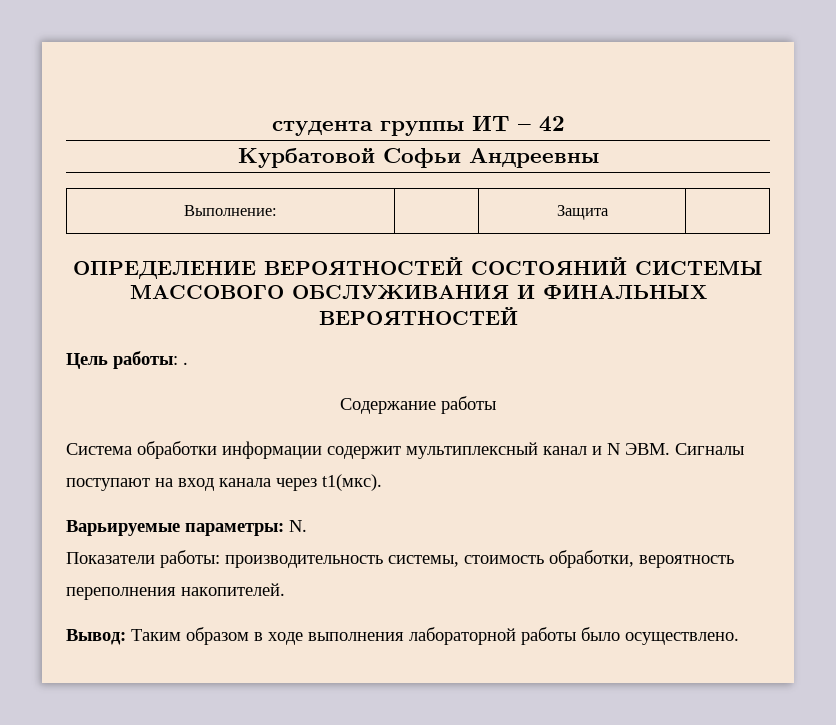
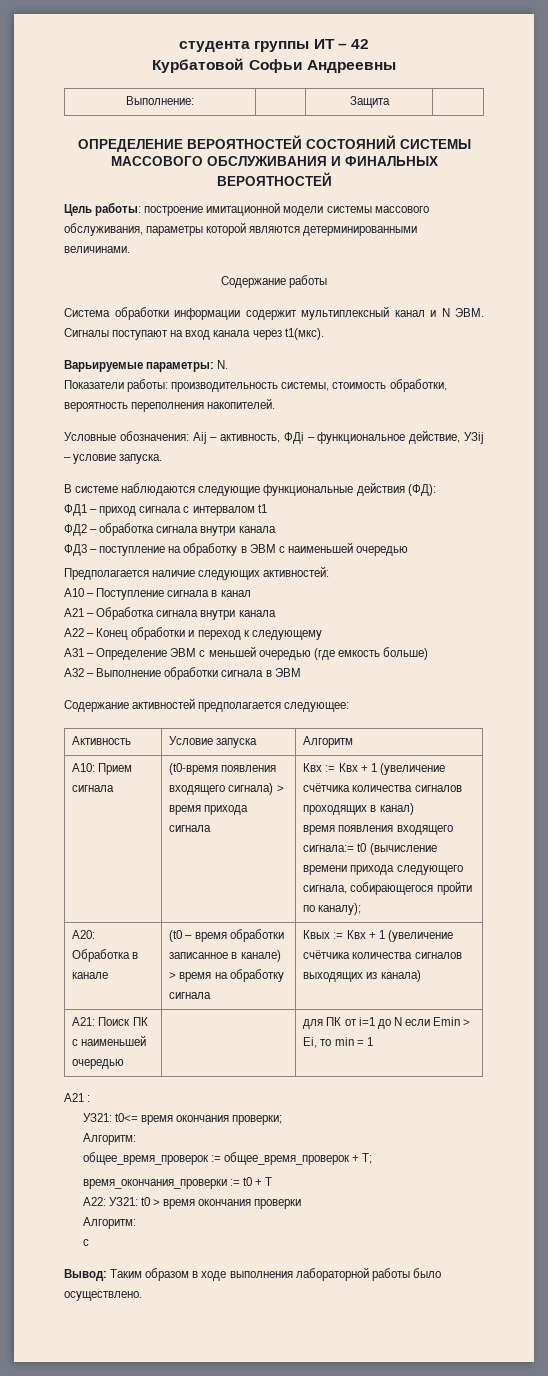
[183,362,188,365] . -> [144,202,429,216] [64,222,418,236] [64,246,130,253] построение имитационной модели системы массового обслуживания, параметры которой являются детерминированными величинами.
(285, 589) none -> [64,430,484,444] [64,454,163,464] [64,482,436,496] [64,504,267,516] [64,523,276,536] [64,542,408,556] [64,566,330,580] [64,588,251,600] [64,607,276,620] [64,627,322,640] [64,646,428,660] [64,667,301,680] [64,698,350,712] [72,736,132,745] [169,736,258,748] [303,736,354,748] [72,763,133,775] [72,785,115,792] [169,763,277,775] [169,783,284,795] [169,805,249,815] [169,825,212,832] [303,763,445,775] [303,783,462,792] [303,803,414,815] [303,825,453,835] [303,843,437,855] [303,865,463,875] [303,881,472,895] [303,903,362,915] [72,930,96,939] [72,949,139,962] [72,972,109,979] [169,929,284,942] [169,950,281,962] [169,969,284,982] [169,992,212,999] [303,930,453,942] [303,950,462,959] [303,970,421,982] [72,1017,148,1026] [72,1035,147,1046] [72,1059,125,1069] [303,1017,471,1029] [303,1037,373,1048] [64,1093,91,1102] [82,1113,283,1125] [82,1133,136,1145] [82,1152,373,1165] [82,1177,273,1189] [82,1197,302,1209] [82,1217,136,1229] [82,1239,89,1246] // Условные обозначения: Аij – активность, ФДi – функциональное действие, УЗij – условие запуска. // В системе наблюдаются следующие функциональные действия (ФД): // ФД1 – приход сигнала с интервалом t1 // ФД2 – обработка сигнала внутри канала // ФД3 – поступление на обработку в ЭВМ с наименьшей очередью // Предполагается наличие следующих активностей: // А10 – Поступление сигнала в канал // А21 – Обработка сигнала внутри канала // А22 – Конец обработки и переход к следующему // А31 – Определение ЭВМ с меньшей очередью (где емкость больше) // А32 – Выполнение обработки сигнала в ЭВМ // Содержание активностей предполагается следующее: // Активность | Условие запуска | Алгоритм // А10: Прием сигнала | (t0-время появления входящего сигнала) > время прихода сигнала | Квх := Квх + 1 (увеличение счётчика количества сигналов проходящих в канал) // время появления входящего сигнала:= t0 (вычисление времени прихода следующего сигнала, собирающегося пройти по каналу); // А20: Обработка в канале | (t0 – время обработки записанное в канале) > время на обработку сигнала | Квых := Квх + 1 (увеличение счётчика количества сигналов выходящих из канала) // А21: Поиск ПК с наименьшей очередью | | для ПК от i=1 до N если Еmin > Ei, то min = 1 // А21 : // УЗ21: t0<= время окончания проверки; // Алгоритм: // общее_время_проверок := общее_время_проверок + T; // время_окончания_проверки := t0 + T // А22: УЗ21: t0 > время окончания проверки // Алгоритм: // с

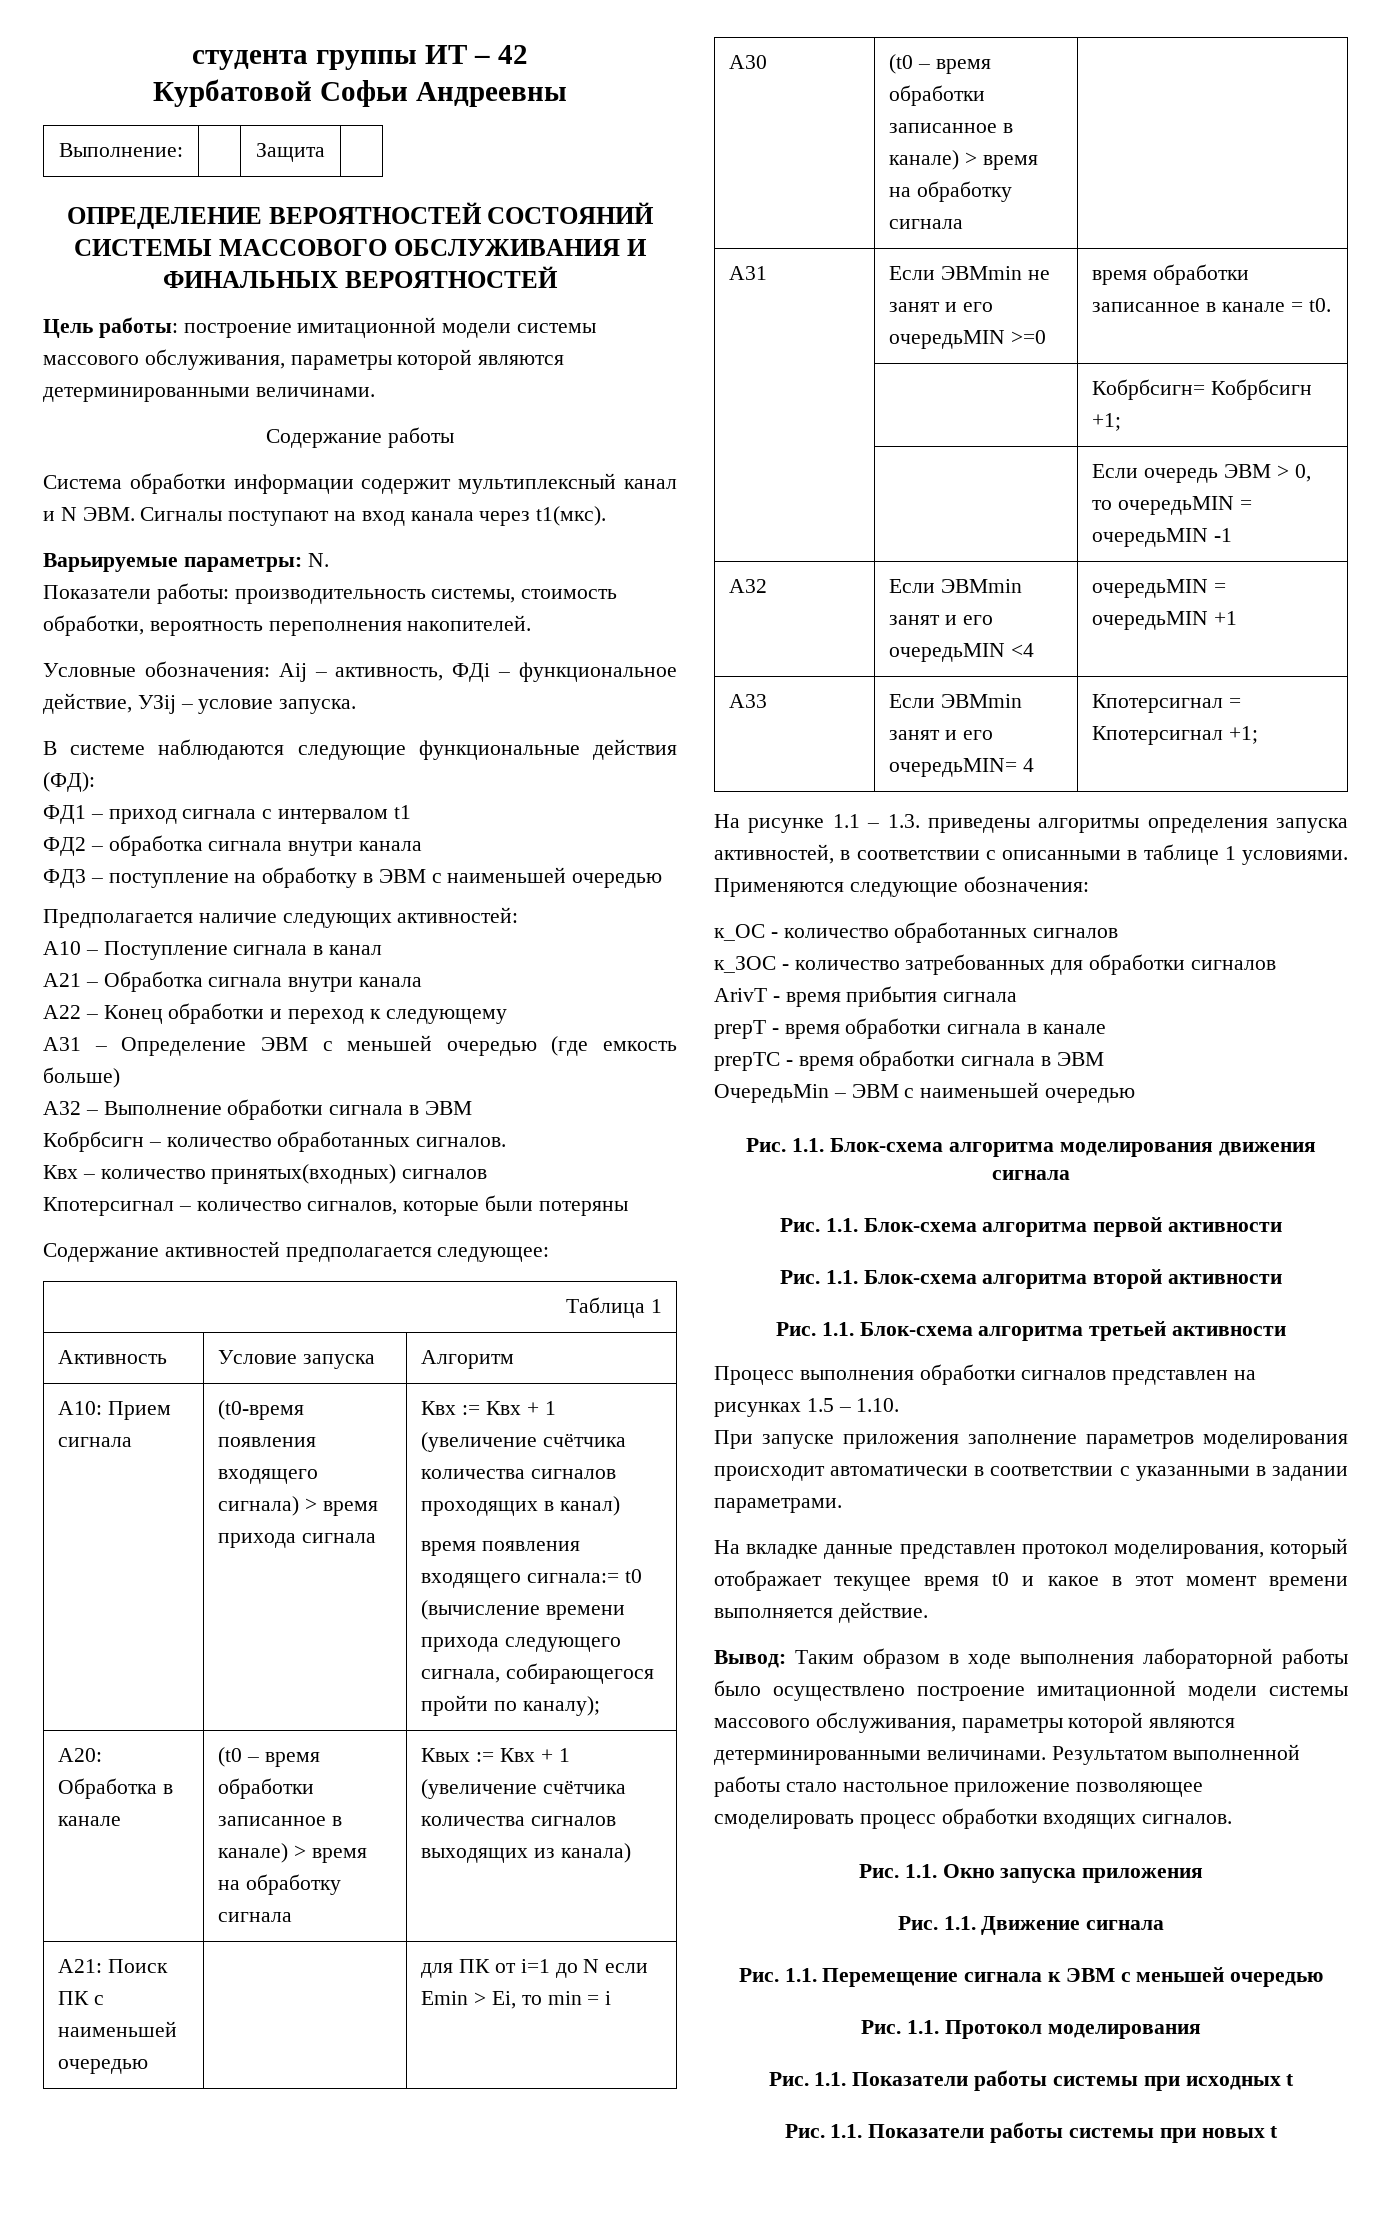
(301, 672) none -> [43,1131,507,1152] [43,1164,488,1184] [43,1195,628,1216] // Кобрбсигн – количество обработанных сигналов. // Квх – количество принятых(входных) сигналов // Кпотерсигнал – количество сигналов, которые были потеряны
(350, 707) none -> [565,1297,662,1318] // Таблица 1
[366,1037,373,1046] [64,1093,91,1102] [82,1113,283,1125] [82,1133,136,1145] [82,1152,373,1165] [82,1177,273,1189] [82,1197,302,1209] [82,1217,136,1229] [82,1239,89,1246] 1 // А21 : // УЗ21: t0<= время окончания проверки; // Алгоритм: // общее_время_проверок := общее_время_проверок + T; // время_окончания_проверки := t0 + T // А22: УЗ21: t0 > время окончания проверки // Алгоритм: // с -> [605,1991,612,2005] [729,55,768,69] [889,54,991,74] [889,85,986,106] [889,123,1014,133] [889,150,1038,170] [889,181,1013,202] [889,219,964,229] [729,266,768,280] [889,266,1050,280] [889,302,993,312] [889,330,1047,349] [1092,264,1250,285] [1092,298,1331,312] [1092,379,1313,400] [1092,413,1122,431] [1092,464,1311,483] [1092,496,1252,515] [1092,528,1233,547] [729,579,768,593] [889,579,1023,593] [889,615,993,625] [889,643,1035,662] [1092,579,1227,598] [1092,611,1238,630] [729,694,768,708] [889,694,1023,708] [889,730,993,740] [889,758,1035,777] [1092,694,1242,713] [1092,726,1259,745] [714,814,1348,833] [714,844,1348,865] [714,876,1089,897] [714,922,1119,943] [714,954,1276,975] [714,986,1018,1007] [714,1018,1106,1039] [714,1050,1104,1071] [714,1082,1136,1103] [746,1138,1316,1157] [992,1170,1070,1180] [779,1217,1283,1237] [779,1269,1283,1289] [775,1321,1287,1341] [714,1364,1257,1385] [714,1398,900,1417] [714,1430,1348,1449] [714,1466,1348,1481] [714,1498,842,1513] [714,1538,1348,1559] [714,1570,1348,1591] [714,1602,928,1623] i // A30 | (t0 – время обработки записанное в канале) > время на обработку сигнала | // A31 | Если ЭВМmin не занят и его очередьMIN >=0 | время обработки записанное в канале = t0. // | | Кобрбсигн= Кобрбсигн +1; // | | Если очередь ЭВМ > 0, то очередьMIN = очередьMIN -1 // А32 | Если ЭВМmin занят и его очередьMIN <4 | очередьMIN = очередьMIN +1 // А33 | Если ЭВМmin занят и его очередьMIN= 4 | Кпотерсигнал = Кпотерсигнал +1; // На рисунке 1.1 – 1.3. приведены алгоритмы определения запуска активностей, в соответствии с описанными в таблице 1 условиями. Применяются следующие обозначения: // к_ОС - количество обработанных сигналов // к_ЗОС - количество затребованных для обработки сигналов // ArivT - время прибытия сигнала // prepT - время обработки сигнала в канале // prepTC - время обработки сигнала в ЭВМ // ОчередьMin – ЭВМ с наименьшей очередью // Рис. 1.1. Блок-схема алгоритма моделирования движения сигнала // Рис. 1.1. Блок-схема алгоритма первой активности // Рис. 1.1. Блок-схема алгоритма второй активности // Рис. 1.1. Блок-схема алгоритма третьей активности // Процесс выполнения обработки сигналов представлен на рисунках 1.5 – 1.10. // При запуске приложения заполнение параметров моделирования происходит автоматически в соответствии с указанными в задании параметрами. // На вкладке данные представлен протокол моделирования, который отображает текущее время t0 и какое в этот момент времени выполняется действие.
[64,1291,142,1301] осуществлено. -> [773,1680,1348,1701] [714,1712,1236,1733] [714,1744,1301,1765] [714,1776,1204,1797] [714,1808,1233,1829] [858,1864,1204,1883] [897,1916,1165,1935] [738,1967,1324,1987] [861,2020,1201,2039] [768,2070,1295,2091] [784,2122,1279,2143] осуществлено построение имитационной модели системы массового обслуживания, параметры которой являются детерминированными величинами. Результатом выполненной работы стало настольное приложение позволяющее смоделировать процесс обработки входящих сигналов. // Рис. 1.1. Окно запуска приложения // Рис. 1.1. Движение сигнала // Рис. 1.1. Перемещение сигнала к ЭВМ с меньшей очередью // Рис. 1.1. Протокол моделирования // Рис. 1.1. Показатели работы системы при исходных t // Рис. 1.1. Показатели работы системы при новых t

